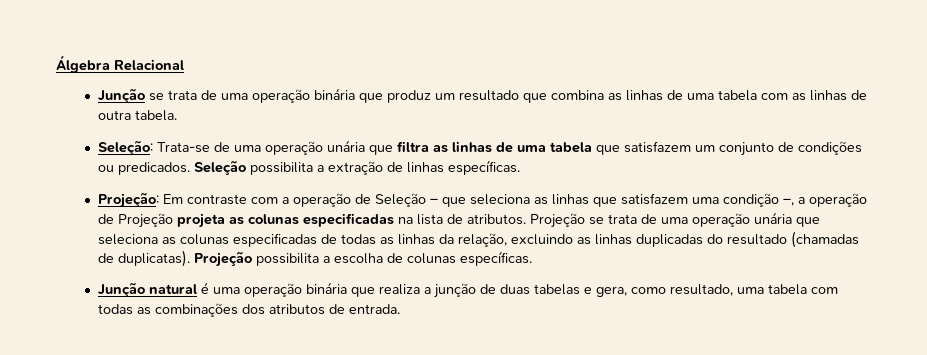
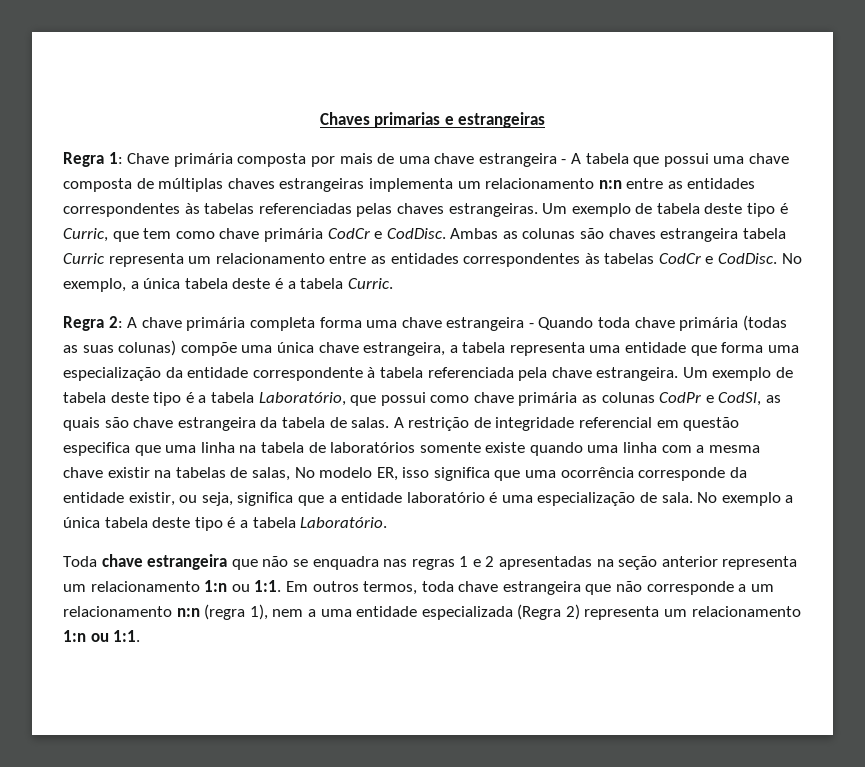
[56,55,184,73] [98,88,868,103] [98,110,178,121] [98,140,863,156] [98,160,521,175] [98,192,868,208] [98,212,821,228] [98,231,860,248] [98,250,533,267] [98,282,839,298] [98,303,401,317] Álgebra Relacional // Junção se trata de uma operação binária que produz um resultado que combina as linhas de uma tabela com as linhas de outra tabela. // Seleção: Trata-se de uma operação unária que filtra as linhas de uma tabela que satisfazem um conjunto de condições ou predicados. Seleção possibilita a extração de linhas específicas. // Projeção: Em contraste com a operação de Seleção – que seleciona as linhas que satisfazem uma condição –, a operação de Projeção projeta as colunas especificadas na lista de atributos. Projeção se trata de uma operação unária que seleciona as colunas especificadas de todas as linhas da relação, excluindo as linhas duplicadas do resultado (chamadas de duplicatas). Projeção possibilita a escolha de colunas específicas. // Junção natural é uma operação binária que realiza a junção de duas tabelas e gera, como resultado, uma tabela com todas as combinações dos atributos de entrada. -> [319,112,546,128] [63,152,790,167] [63,178,756,192] [63,203,788,217] [63,228,786,242] [63,253,802,267] [63,278,393,292] [63,315,787,331] [63,340,799,356] [63,367,794,381] [63,392,782,406] [63,417,740,431] [63,442,760,456] [63,467,747,481] [63,492,794,506] [63,517,388,531] [63,554,798,570] [63,580,774,595] [63,604,801,620] [63,630,141,642] Chaves primarias e estrangeiras // Regra 1: Chave primária composta por mais de uma chave estrangeira - A tabela que possui uma chave composta de múltiplas chaves estrangeiras implementa um relacionamento n:n entre as entidades correspondentes às tabelas referenciadas pelas chaves estrangeiras. Um exemplo de tabela deste tipo é Curric, que tem como chave primária CodCr e CodDisc. Ambas as colunas são chaves estrangeira tabela Curric representa um relacionamento entre as entidades correspondentes às tabelas CodCr e CodDisc. No exemplo, a única tabela deste é a tabela Curric. // Regra 2: A chave primária completa forma uma chave estrangeira - Quando toda chave primária (todas as suas colunas) compõe uma única chave estrangeira, a tabela representa uma entidade que forma uma especialização da entidade correspondente à tabela referenciada pela chave estrangeira. Um exemplo de tabela deste tipo é a tabela Laboratório, que possui como chave primária as colunas CodPr e CodSl, as quais são chave estrangeira da tabela de salas. A restrição de integridade referencial em questão especifica que uma linha na tabela de laboratórios somente existe quando uma linha com a mesma chave existir na tabelas de salas, No modelo ER, isso significa que uma ocorrência corresponde da entidade existir, ou seja, significa que a entidade laboratório é uma especialização de sala. No exemplo a única tabela deste tipo é a tabela Laboratório. // Toda chave estrangeira que não se enquadra nas regras 1 e 2 apresentadas na seção anterior representa um relacionamento 1:n ou 1:1. Em outros termos, toda chave estrangeira que não corresponde a um relacionamento n:n (regra 1), nem a uma entidade especializada (Regra 2) representa um relacionamento 1:n ou 1:1.

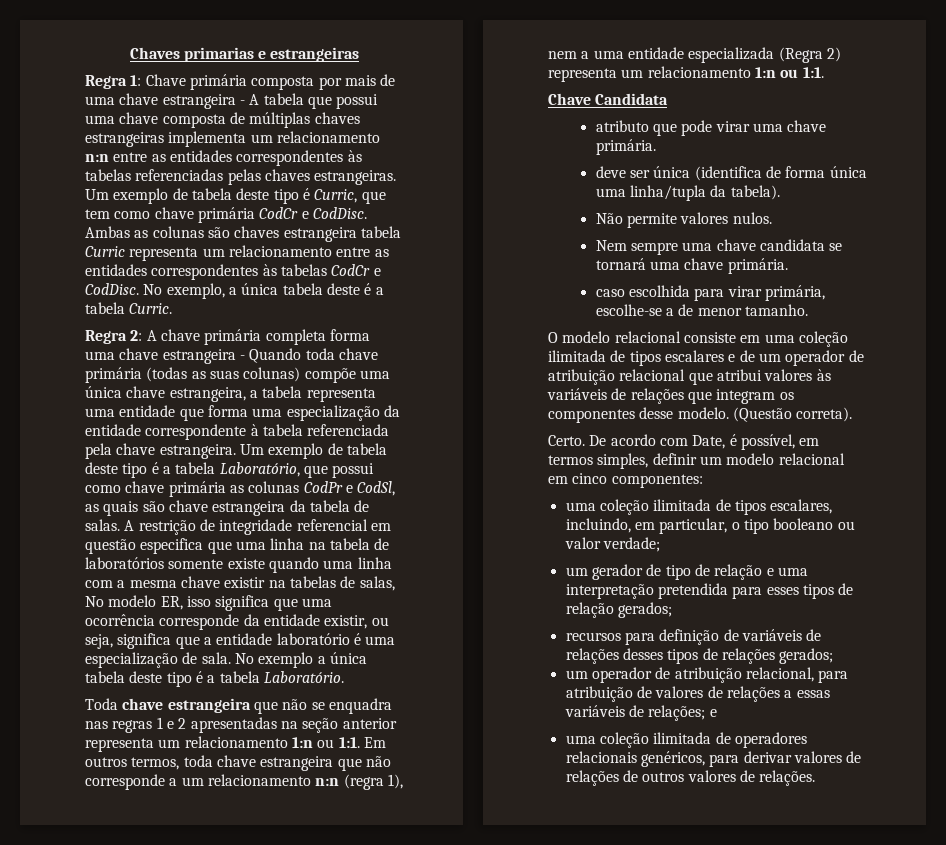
(141, 636) none -> [548,93,669,105] [595,120,827,136] [595,139,656,155] [595,166,867,181] [595,185,780,201] [595,212,772,228] [595,239,843,255] [595,258,788,274] [595,285,826,301] [595,304,809,316] [548,331,848,347] [548,350,864,366] [548,369,831,385] [547,388,794,404] [548,407,853,423] [548,434,820,450] [548,453,845,469] [548,473,703,488] [565,499,833,515] [565,518,855,534] [564,537,660,552] [565,564,808,580] [565,583,854,599] [565,602,672,618] [565,629,822,645] [565,648,834,664] [565,667,849,683] [565,686,830,702] [564,705,717,721] [565,732,807,748] [565,751,862,767] [565,770,816,786] // Chave Candidata // atributo que pode virar uma chave primária. // deve ser única (identifica de forma única uma linha/tupla da tabela). // Não permite valores nulos. // Nem sempre uma chave candidata se tornará uma chave primária. // caso escolhida para virar primária, escolhe-se a de menor tamanho. // O modelo relacional consiste em uma coleção ilimitada de tipos escalares e de um operador de atribuição relacional que atribui valores às variáveis de relações que integram os componentes desse modelo. (Questão correta). // Certo. De acordo com Date, é possível, em termos simples, definir um modelo relacional em cinco componentes: // uma coleção ilimitada de tipos escalares, incluindo, em particular, o tipo booleano ou valor verdade; // um gerador de tipo de relação e uma interpretação pretendida para esses tipos de relação gerados; // recursos para definição de variáveis de relações desses tipos de relações gerados; // um operador de atribuição relacional, para atribuição de valores de relações a essas variáveis de relações; e // uma coleção ilimitada de operadores relacionais genéricos, para derivar valores de relações de outros valores de relações.

